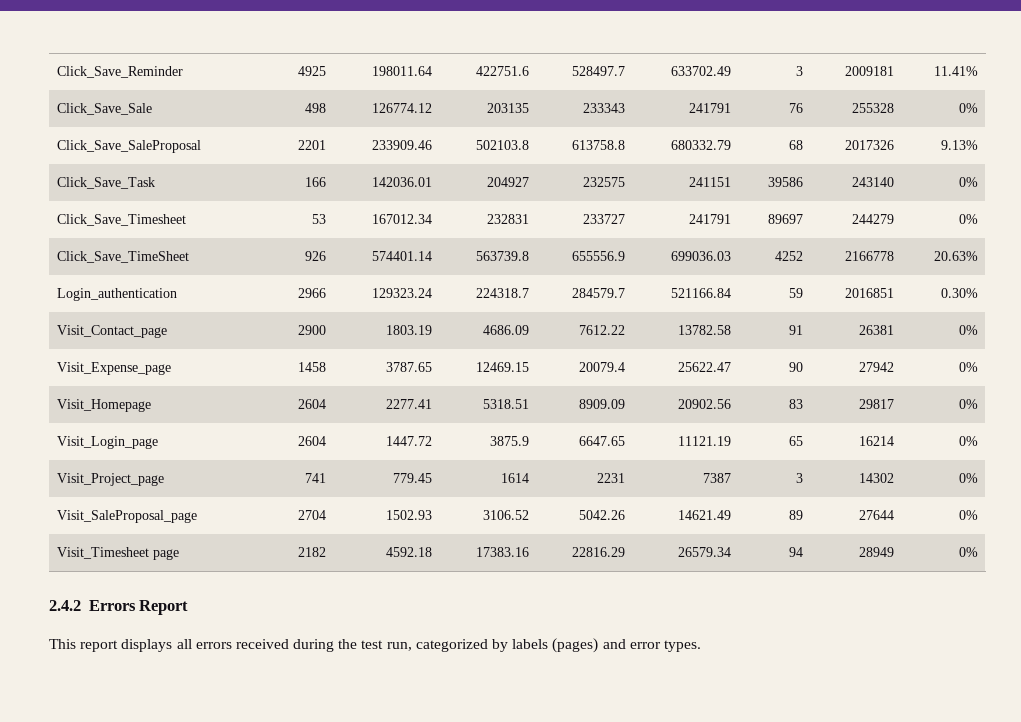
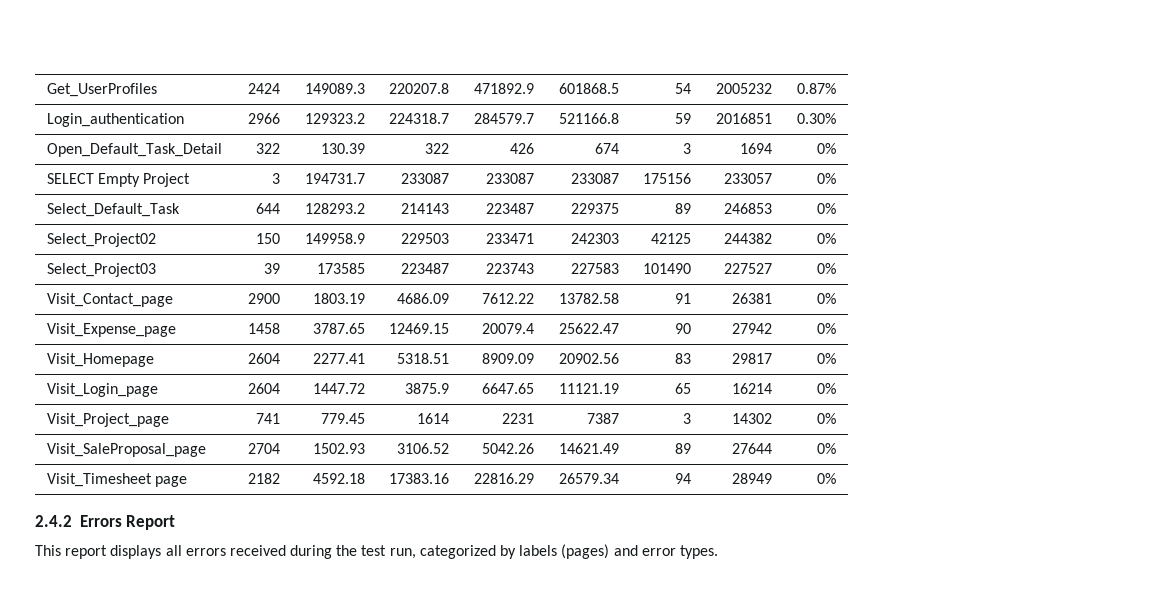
[56,66,183,78] [298,66,327,76] [372,66,433,76] [476,66,530,76] [572,66,626,76] [671,66,732,76] [796,66,804,76] [845,66,895,76] [934,66,979,76] [56,103,152,115] [305,103,327,113] [372,103,433,113] [487,103,530,113] [583,103,626,113] [689,103,732,113] [789,103,804,113] [852,103,895,113] [959,103,979,113] [56,140,201,153] [298,140,327,150] [372,140,433,150] [476,140,530,150] [572,140,626,150] [671,140,732,150] [789,140,804,150] [845,140,895,150] [941,140,979,150] [56,177,155,189] [305,177,327,187] [372,177,433,187] [487,177,530,187] [583,177,626,187] [689,177,732,187] [768,177,804,187] [852,177,895,187] [959,177,979,187] [56,214,186,226] [312,214,327,224] [372,214,433,224] [487,214,530,224] [583,214,626,224] [689,214,732,224] [768,214,804,224] [852,214,895,224] [959,214,979,224] [56,251,189,263] [305,251,327,261] [372,251,433,261] [476,251,530,261] [572,251,626,261] [671,251,732,261] [775,251,804,261] [845,251,895,261] [934,251,979,261] Click_Save_Reminder | 4925 | 198011.64 | 422751.6 | 528497.7 | 633702.49 | 3 | 2009181 | 11.41% // Click_Save_Sale | 498 | 126774.12 | 203135 | 233343 | 241791 | 76 | 255328 | 0% // Click_Save_SaleProposal | 2201 | 233909.46 | 502103.8 | 613758.8 | 680332.79 | 68 | 2017326 | 9.13% // Click_Save_Task | 166 | 142036.01 | 204927 | 232575 | 241151 | 39586 | 243140 | 0% // Click_Save_Timesheet | 53 | 167012.34 | 232831 | 233727 | 241791 | 89697 | 244279 | 0% // Click_Save_TimeSheet | 926 | 574401.14 | 563739.8 | 655556.9 | 699036.03 | 4252 | 2166778 | 20.63% -> [46,83,157,97] [248,83,281,94] [305,83,366,94] [389,83,450,94] [474,83,535,94] [559,83,620,94] [675,83,692,94] [716,83,773,94] [797,83,837,94] Get_UserProfiles | 2424 | 149089.3 | 220207.8 | 471892.9 | 601868.5 | 54 | 2005232 | 0.87%
[372,288,433,298] 129323.24 -> [305,113,366,124] 129323.2
[671,288,732,298] 521166.84 -> [559,113,620,124] 521166.8
(979, 293) none -> [46,143,222,157] [256,143,281,154] [321,143,366,154] [425,143,450,154] [510,143,535,154] [595,143,620,154] [683,143,692,154] [740,143,773,154] [817,143,837,154] [46,173,191,187] [272,173,281,184] [305,173,366,184] [401,173,450,184] [486,173,535,184] [571,173,620,184] [643,173,692,184] [724,173,773,184] [817,173,837,184] [46,203,180,217] [256,203,281,214] [305,203,366,214] [401,203,450,214] [486,203,535,214] [571,203,620,214] [675,203,692,214] [724,203,773,214] [817,203,837,214] [46,233,156,247] [256,233,281,244] [305,233,366,244] [401,233,450,244] [486,233,535,244] [571,233,620,244] [651,233,692,244] [724,233,773,244] [817,233,837,244] [46,263,156,277] [264,263,281,274] [317,263,366,274] [401,263,450,274] [486,263,535,274] [571,263,620,274] [643,263,692,274] [724,263,773,274] [817,263,837,274] // Open_Default_Task_Detail | 322 | 130.39 | 322 | 426 | 674 | 3 | 1694 | 0% // SELECT Empty Project | 3 | 194731.7 | 233087 | 233087 | 233087 | 175156 | 233057 | 0% // Select_Default_Task | 644 | 128293.2 | 214143 | 223487 | 229375 | 89 | 246853 | 0% // Select_Project02 | 150 | 149958.9 | 229503 | 233471 | 242303 | 42125 | 244382 | 0% // Select_Project03 | 39 | 173585 | 223487 | 223743 | 227583 | 101490 | 227527 | 0%

